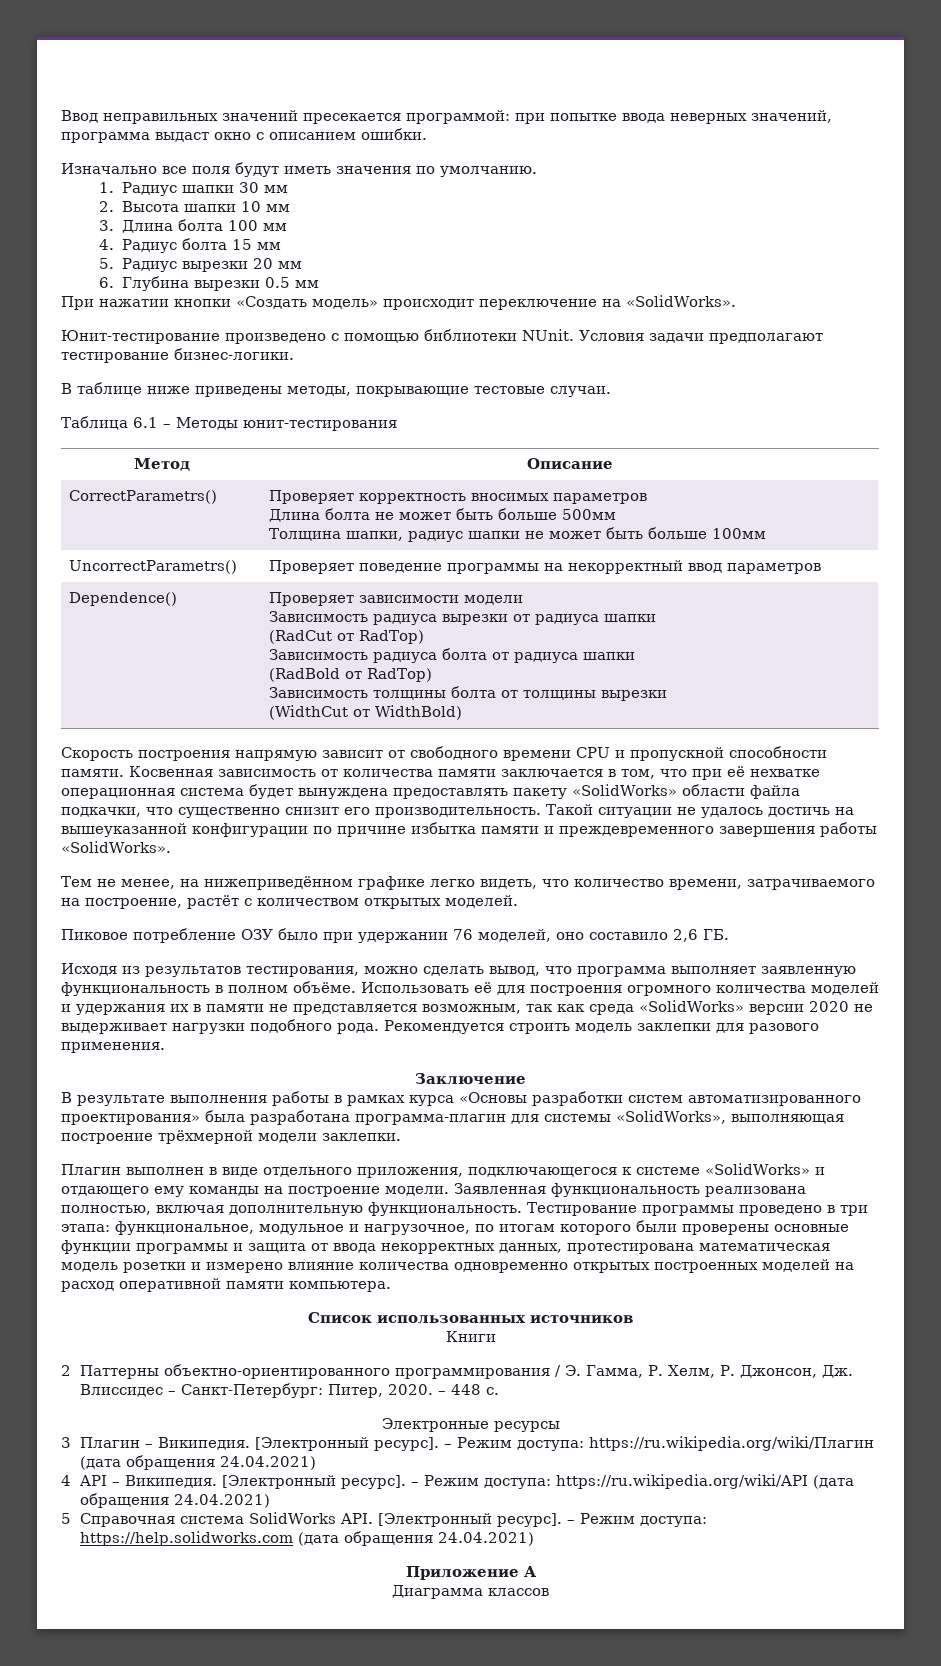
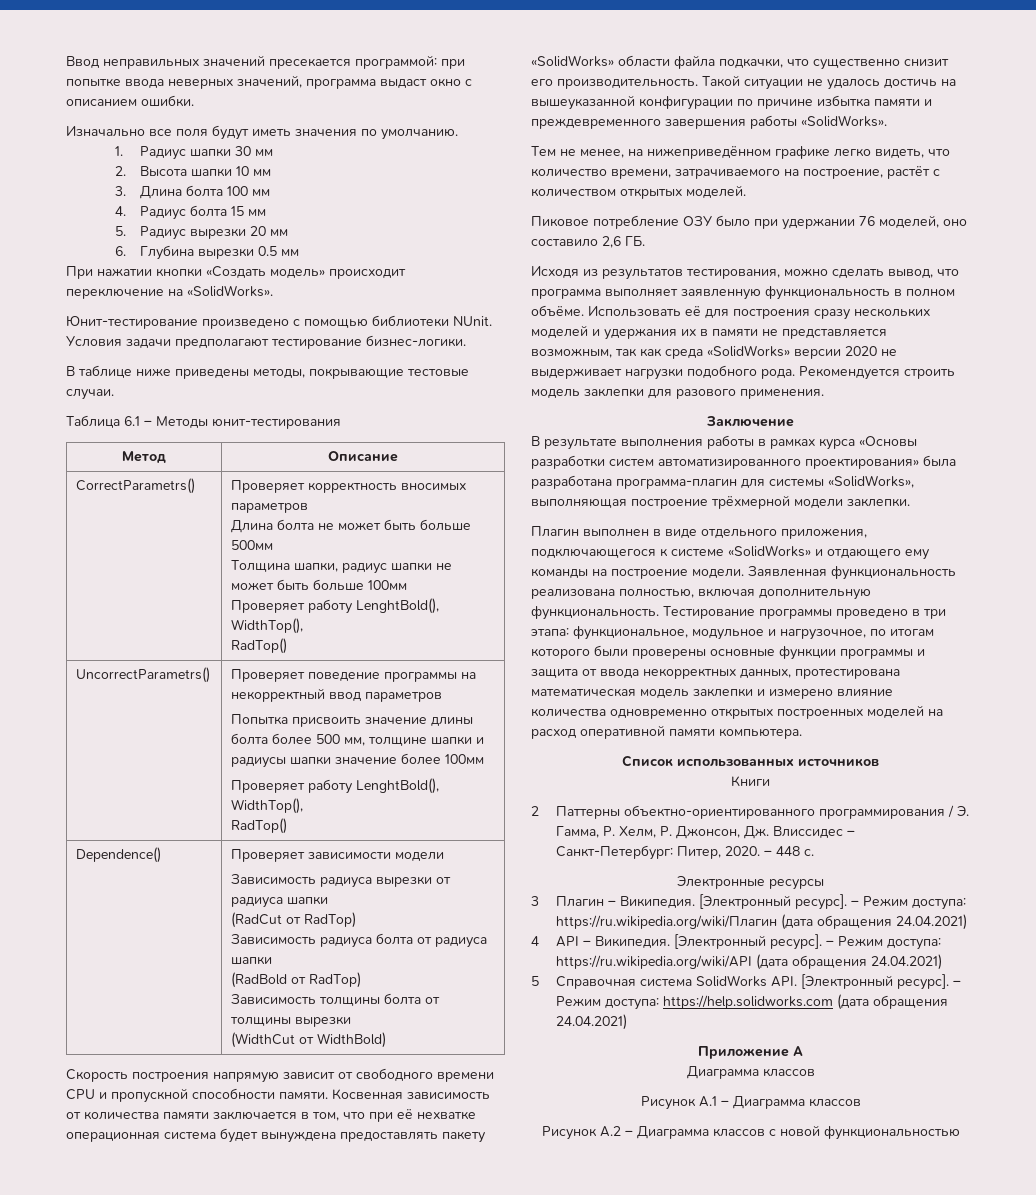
(767, 533) none -> [231,598,440,614] [231,618,304,634] [231,638,288,654] // Проверяет работу LenghtBold(), WidthTop(), // RadTop()
(822, 568) none -> [231,714,474,727] [231,733,485,746] [231,753,485,768] [231,778,440,794] [231,798,304,814] [231,818,288,834] // Попытка присвоить значение длины болта более 500 мм, толщине шапки и радиусы шапки значение более 100мм // Проверяет работу LenghtBold(), WidthTop(), // RadTop()
[627,985,806,996] огромного количества -> [814,308,930,320] сразу нескольких
[123,1262,186,1273] розетки -> [693,688,753,697] заклепки
(549, 1592) none -> [640,1096,861,1110] [541,1125,960,1140] // Рисунок А.1 – Диаграмма классов // Рисунок А.2 – Диаграмма классов с новой функциональностью

